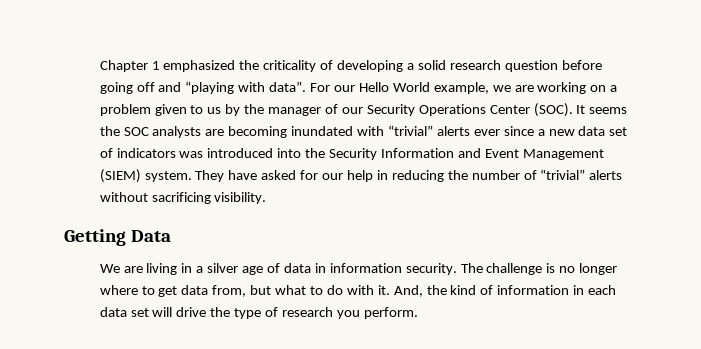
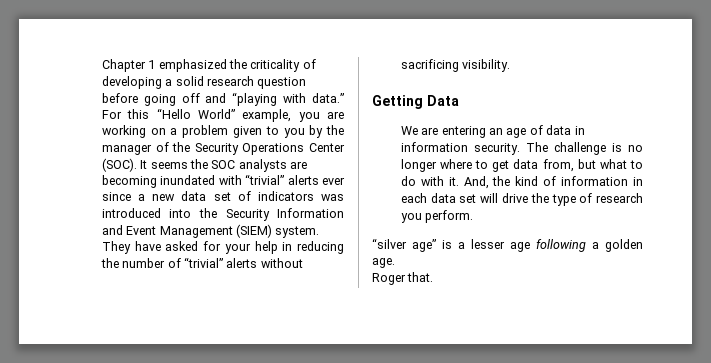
[269,81,511,94] data”. For our Hello World example, we -> [311,93,344,103] [101,108,320,122] data.” For this “Hello World” example, you
[207,107,222,114] us -> [283,128,305,138] you
[341,107,363,114] our -> [172,142,191,152] the
[322,173,344,180] our -> [224,243,251,254] your
[146,263,239,275] living in a silver -> [441,126,504,138] entering an
(418, 313) none -> [372,238,643,252] [372,258,395,268] [372,272,434,285] // “silver age” is a lesser age following a golden age. // Roger that.

